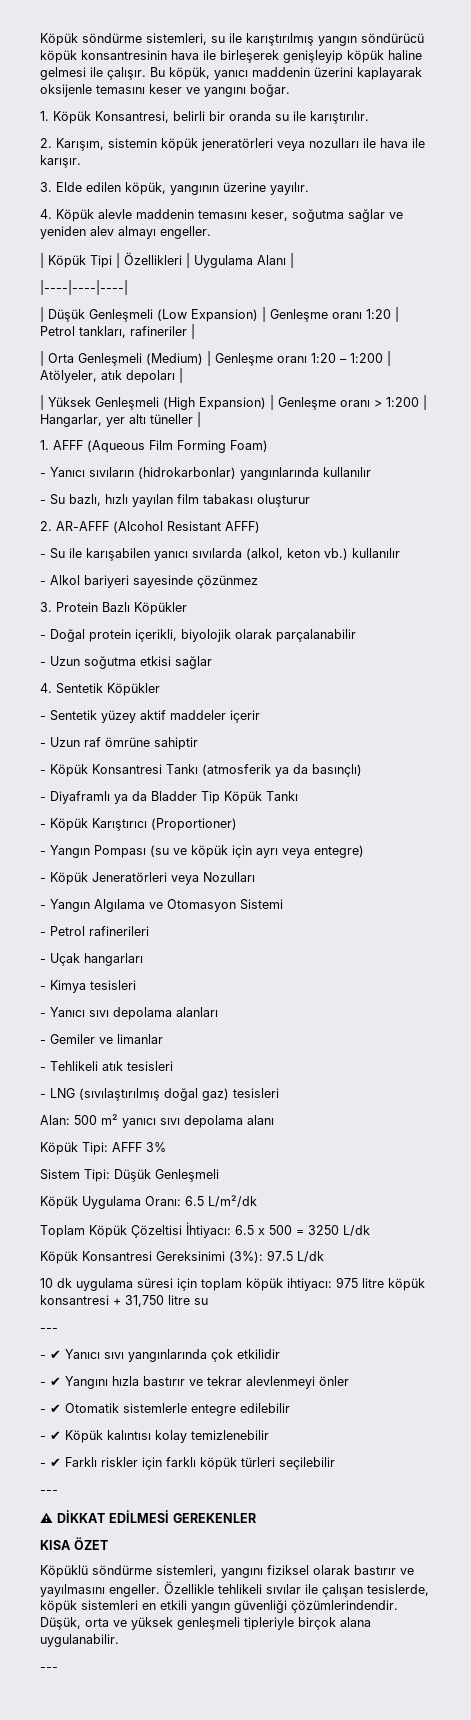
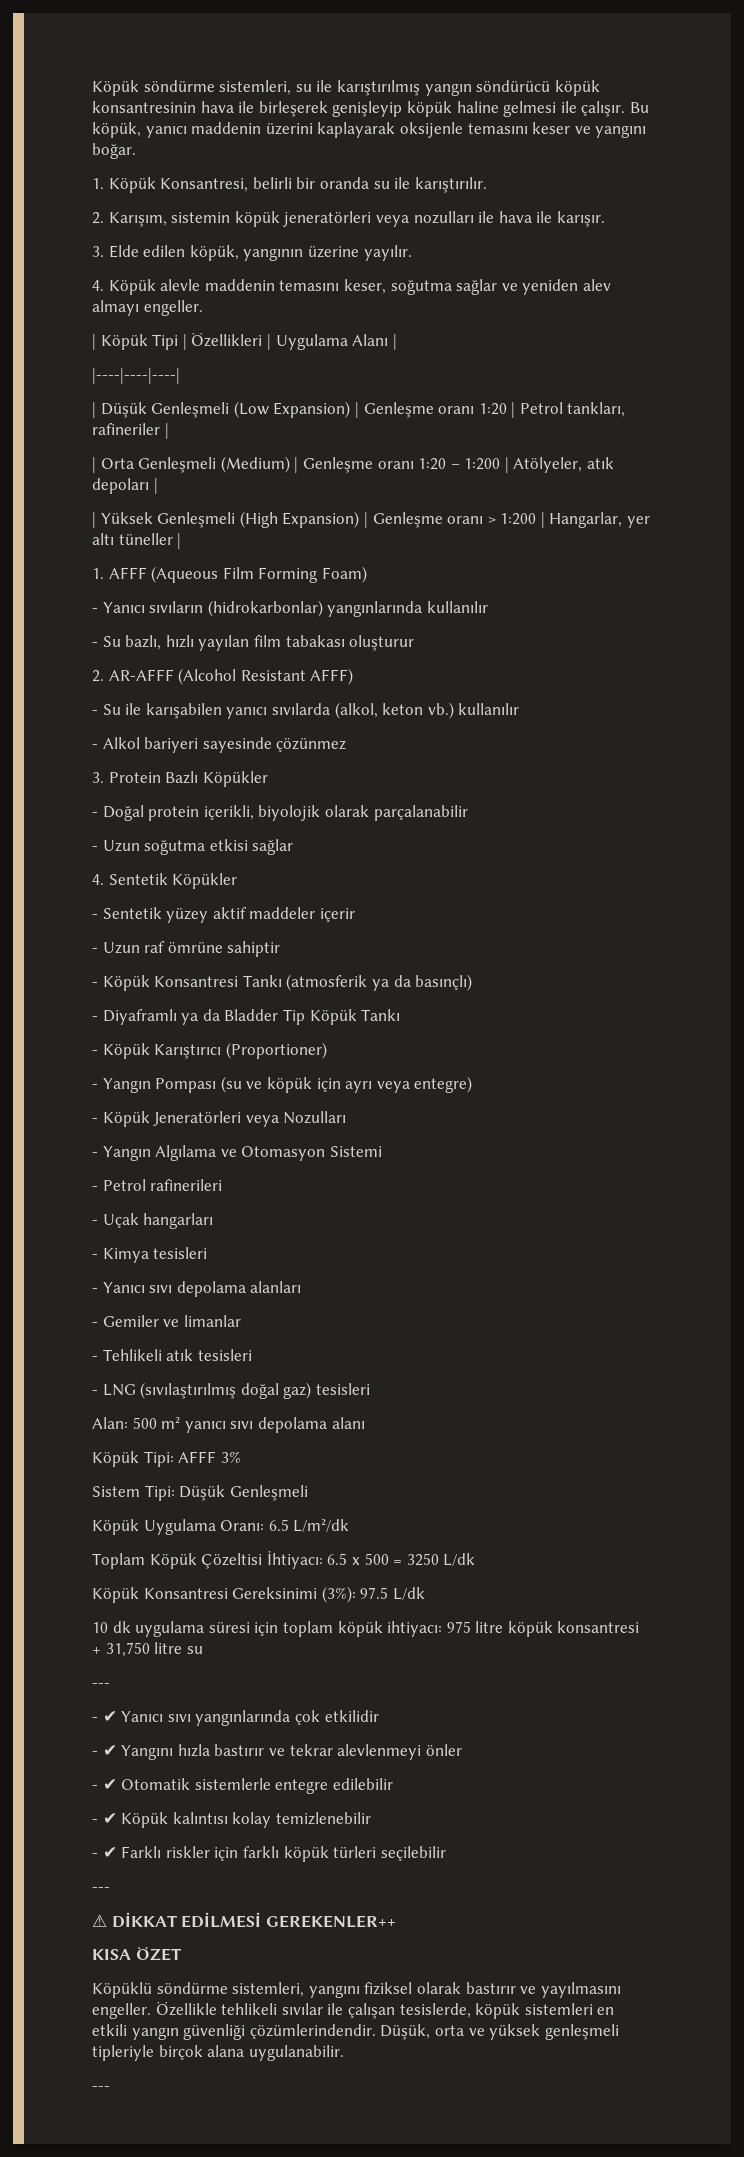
[173,1513,256,1523] GEREKENLER -> [265,1915,396,1928] GEREKENLER++

